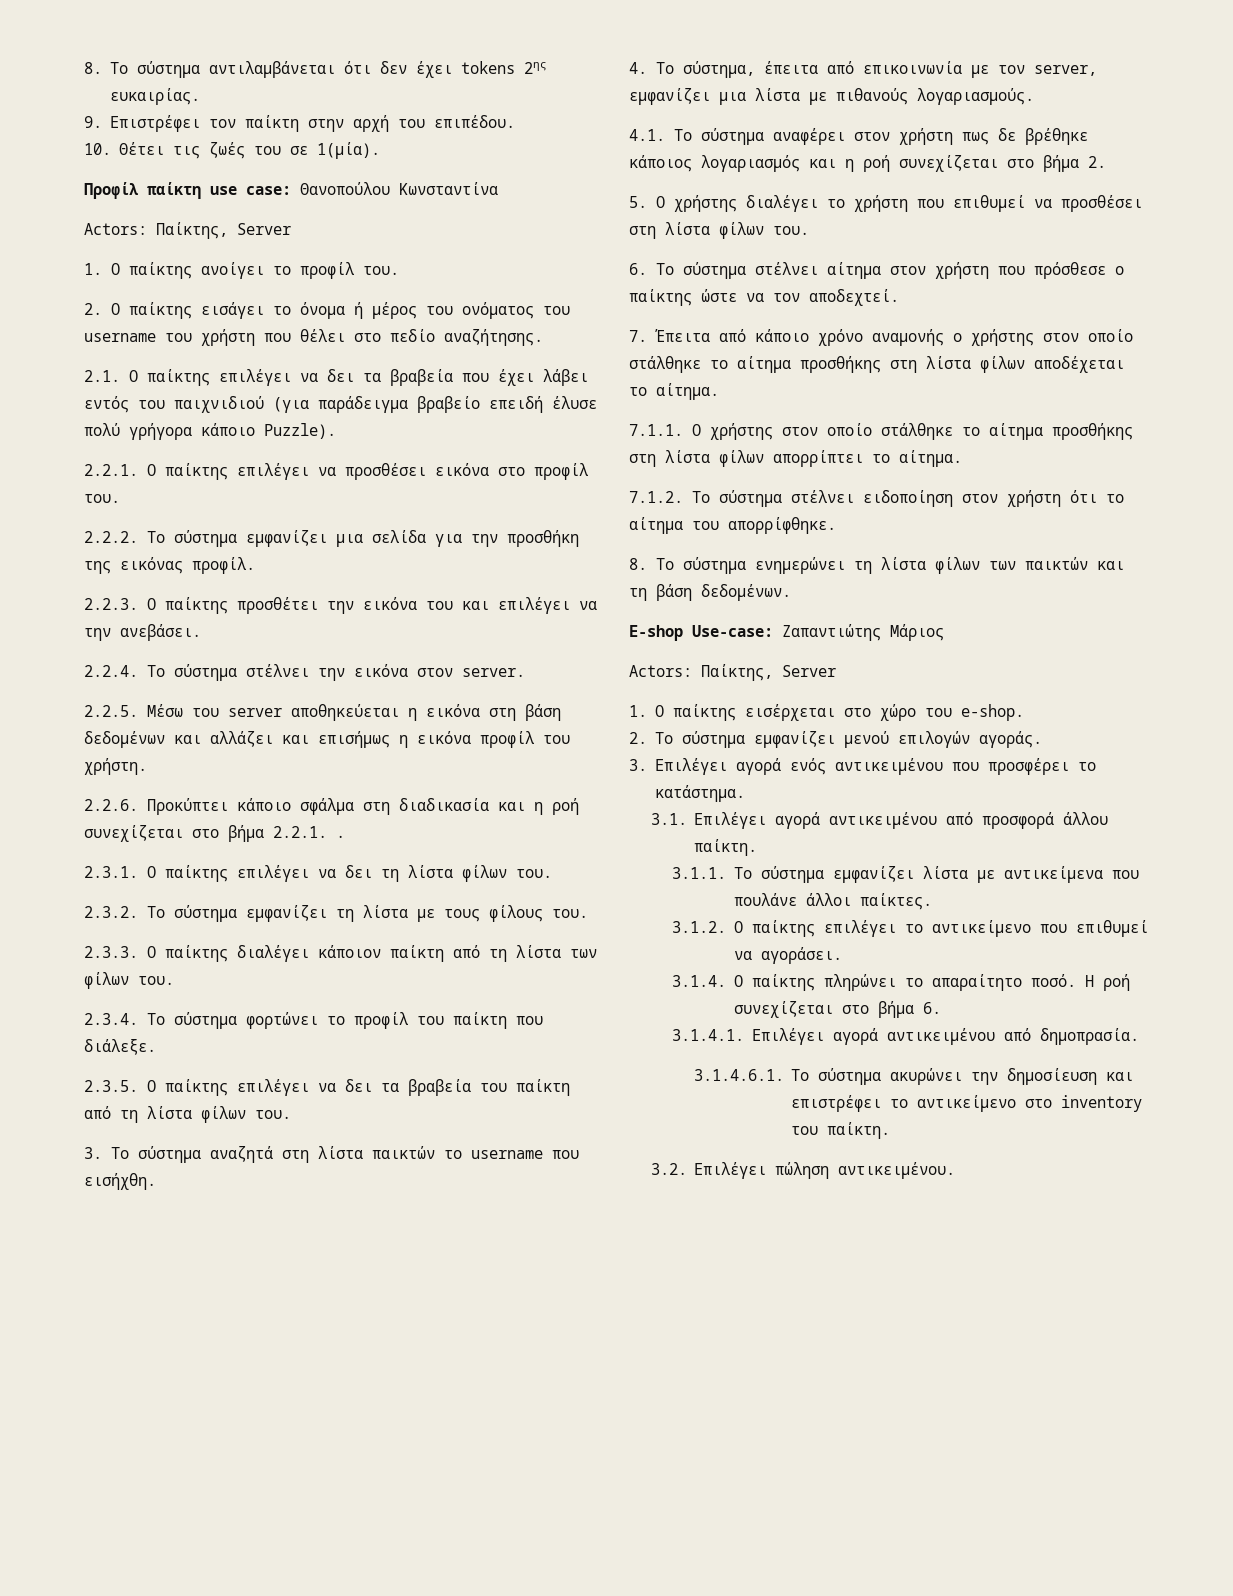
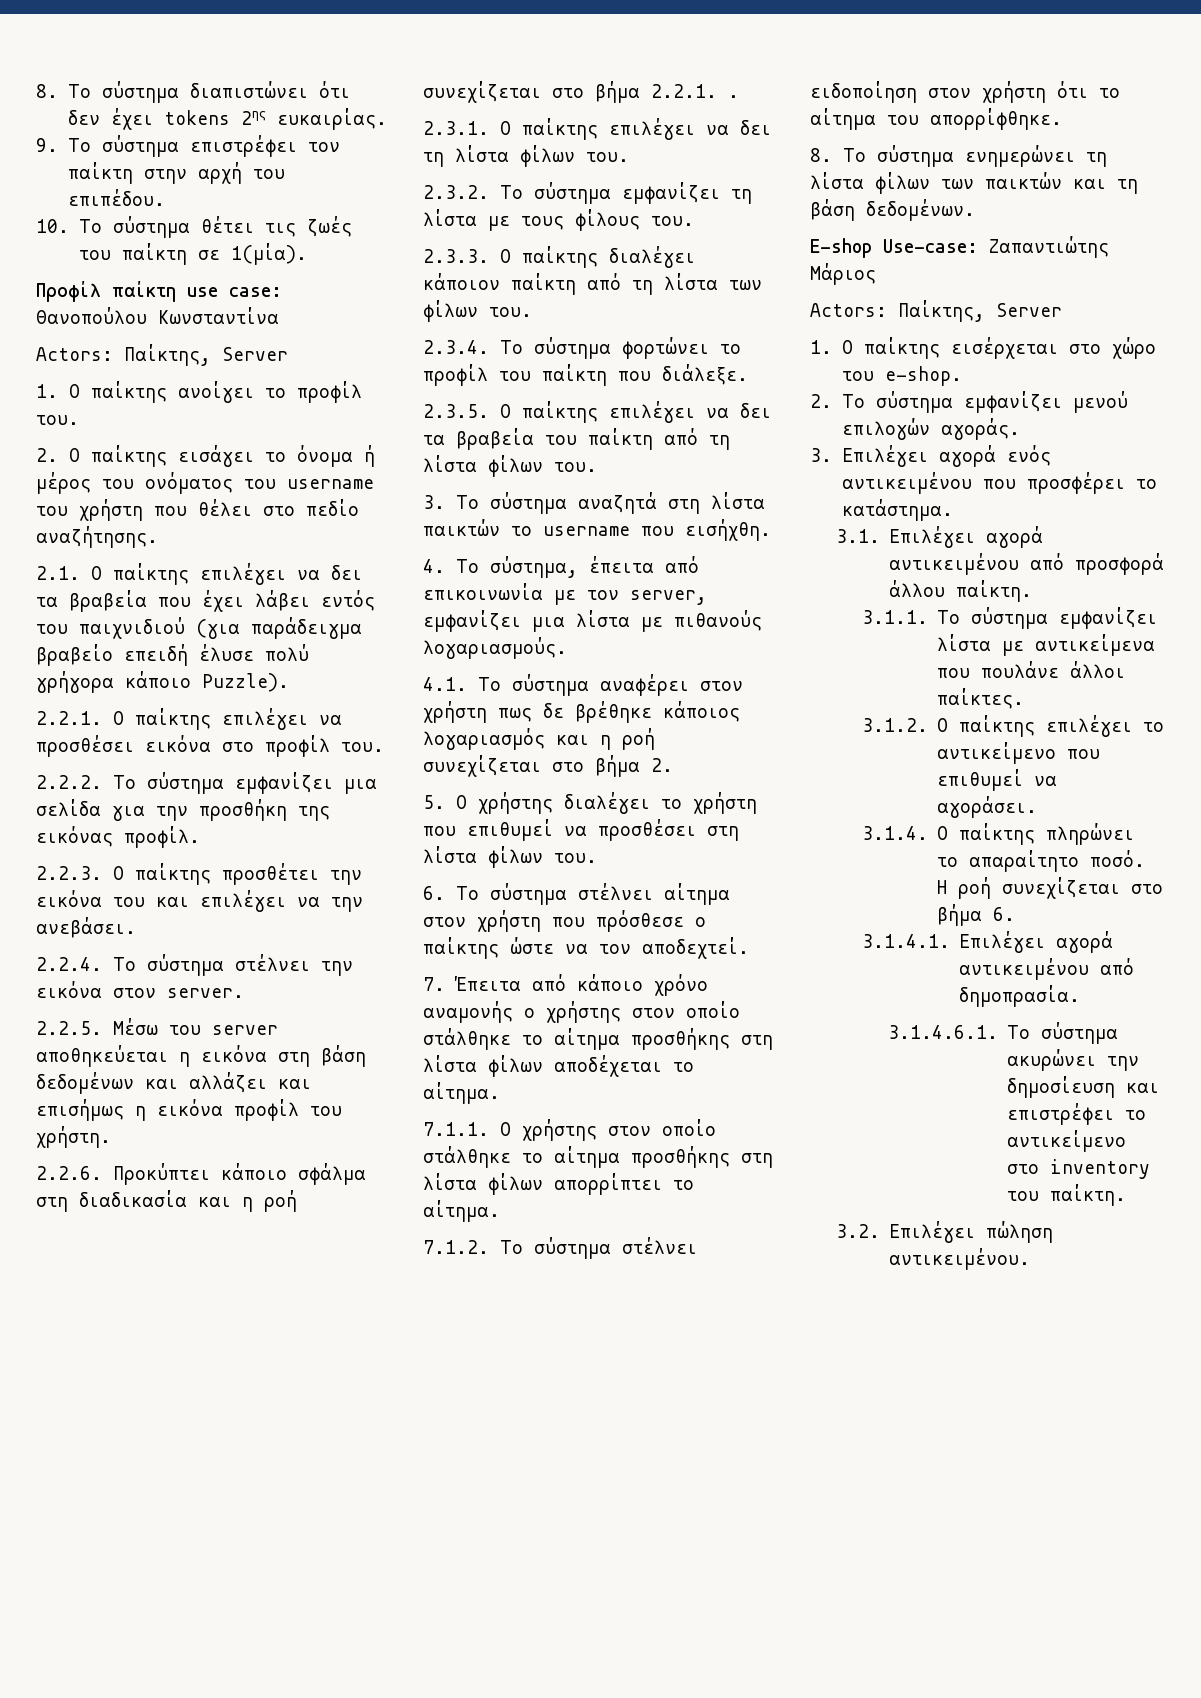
[84,61,335,78] 8. Το σύστημα αντιλαμβάνεται -> [36,81,308,103] 8. Το σύστημα διαπιστώνει
[109,115,200,132] Επιστρέφει -> [67,135,297,157] Το σύστημα επιστρέφει
[118,142,164,155] Θέτει -> [78,216,254,238] Το σύστημα θέτει
(281, 150) none -> [121,243,187,265] παίκτη

